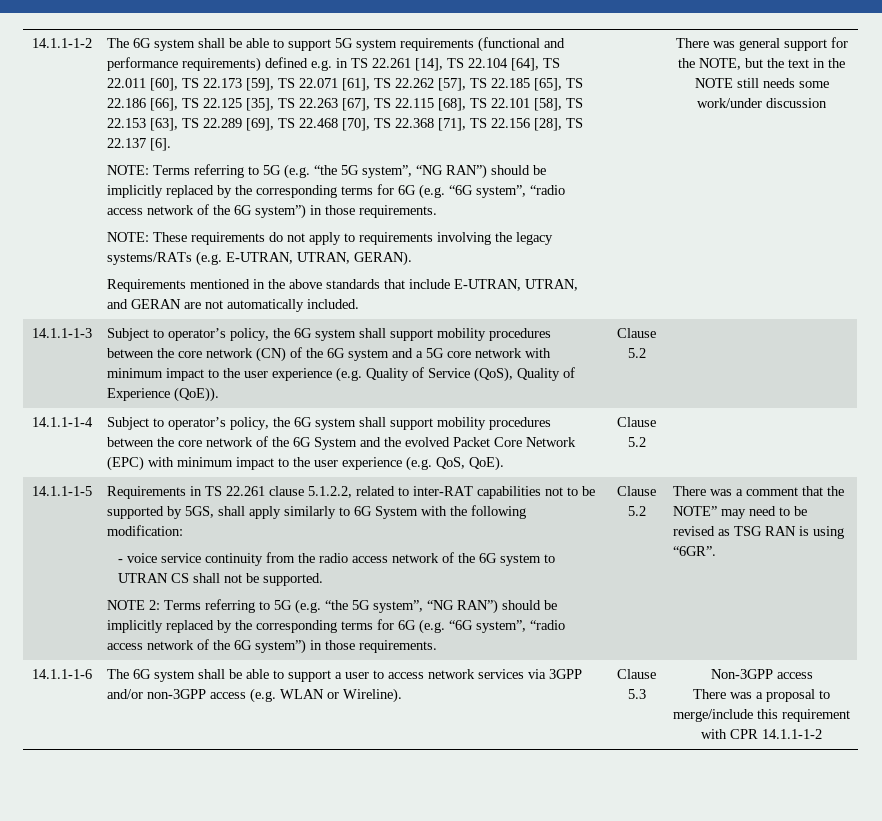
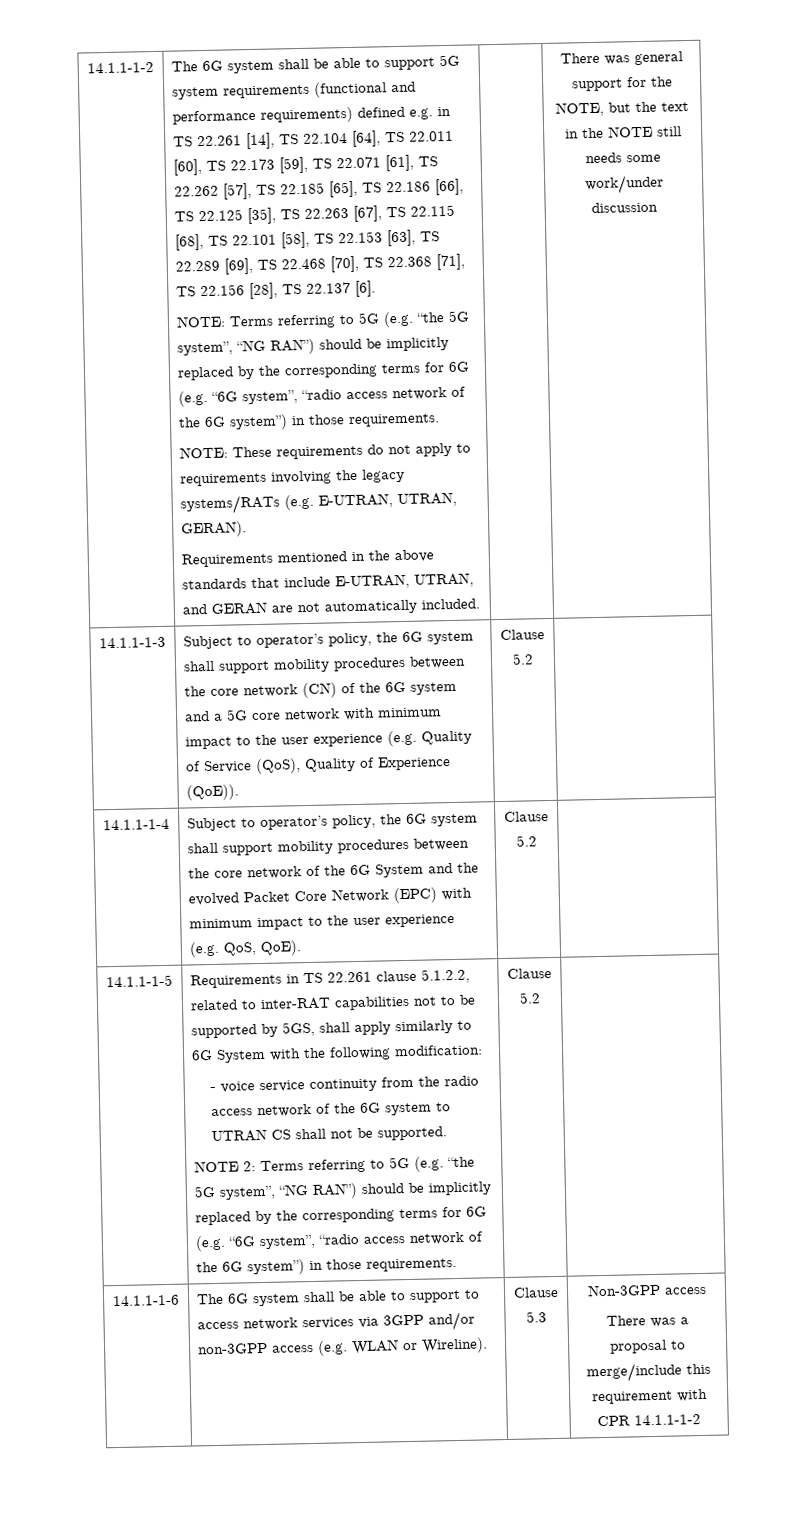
[672,486,844,496] [672,506,807,519] [672,526,844,539] [672,546,716,556] There was a comment that the NOTE” may need to be revised as TSG RAN is using “6GR”. -> (541, 998) none
[334,672,369,679] a user -> (462, 1296) none

